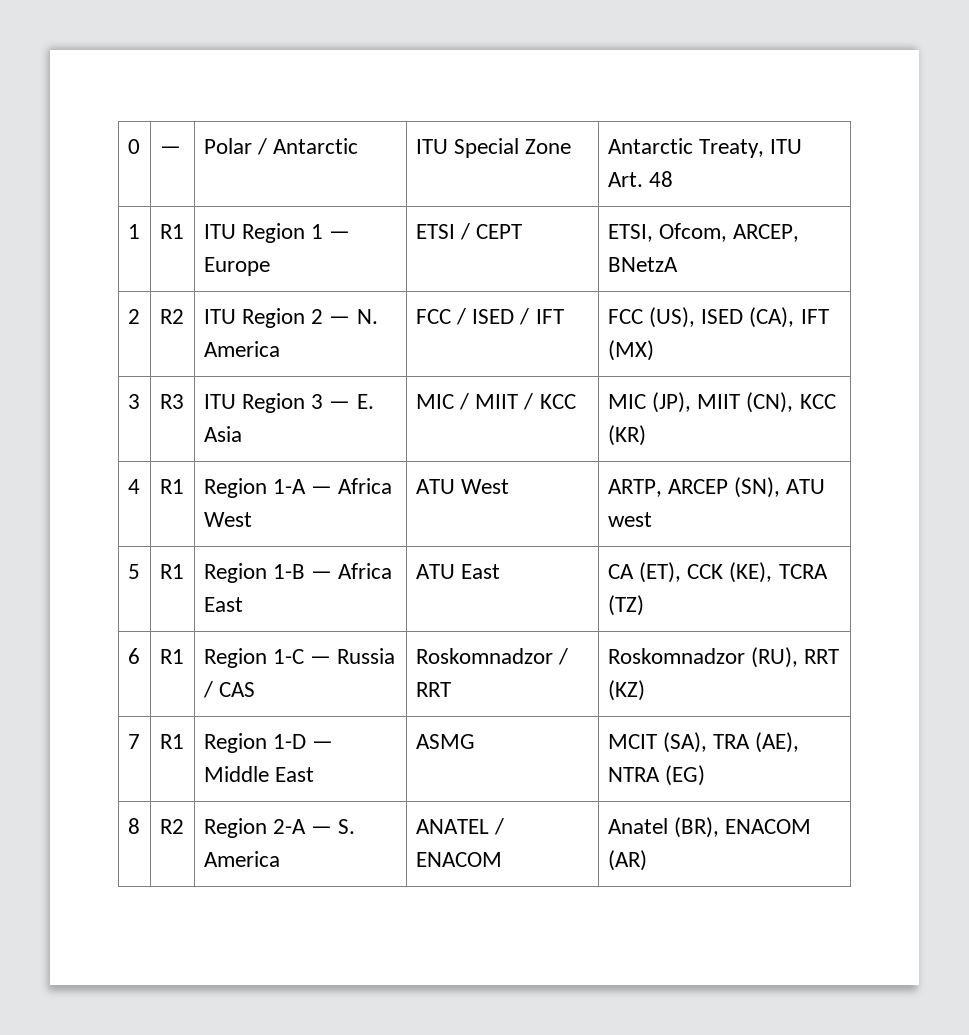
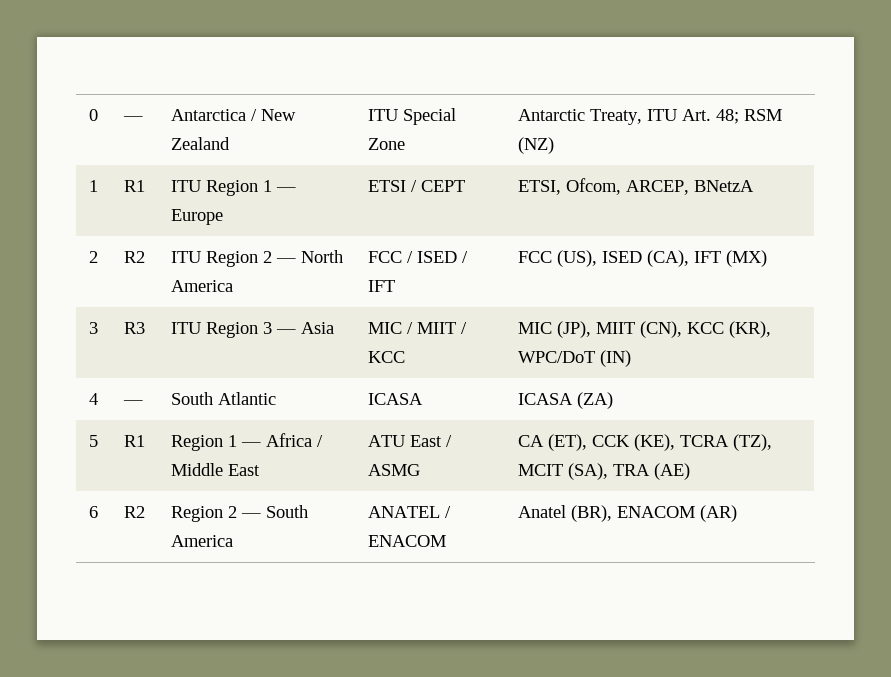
[203,138,359,155] Polar / Antarctic -> [170,109,296,121] [170,137,230,150] Antarctica / New Zealand
[648,171,673,187] 48 -> [715,109,782,124] [517,137,554,154] 48; RSM (NZ)
[356,309,378,324] N. -> [300,250,343,263] North
[356,394,374,409] E. -> (296, 331) none
[607,425,646,446] [127,479,140,494] [159,479,184,494] [203,478,393,498] [203,512,252,527] [415,479,509,494] [607,477,826,498] [607,512,652,527] (KR) // 4 | R1 | Region 1-A — Africa West | ATU West | ARTP, ARCEP (SN), ATU west -> [728,321,771,338] [517,350,631,367] [88,393,98,405] [122,400,143,405] [170,392,276,405] [367,393,423,405] [517,392,613,409] (KR), WPC/DoT (IN) // 4 | — | South Atlantic | ICASA | ICASA (ZA)
[272,563,393,579] 1-B — Africa -> [227,433,323,447] [170,463,223,476] 1 — Africa / Middle
(500, 571) none -> [445,435,452,447] [367,464,420,476] / ASMG
[607,595,644,616] [127,648,140,664] [159,649,184,664] [203,648,396,668] [202,681,255,698] [415,648,568,665] [415,682,451,697] [607,647,840,668] [607,680,645,701] [127,734,140,749] [159,734,184,749] [203,733,334,753] [203,766,314,782] [415,734,475,749] [607,732,800,753] [607,765,705,786] [127,818,140,834] (TZ) // 6 | R1 | Region 1-C — Russia / CAS | Roskomnadzor / RRT | Roskomnadzor (RU), RRT (KZ) // 7 | R1 | Region 1-D — Middle East | ASMG | MCIT (SA), TRA (AE), NTRA (EG) // 8 -> [732,434,772,451] [517,463,690,480] [88,506,98,518] (TZ), MCIT (SA), TRA (AE) // 6
[272,819,356,834] 2-A — S. -> [227,505,308,518] 2 — South

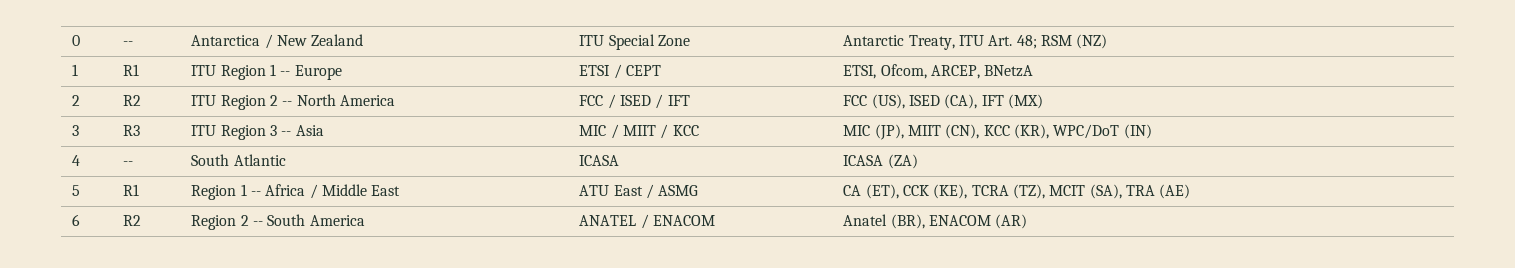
[122,116,143,121] — -> [123,41,134,46] --
[275,187,296,192] — -> [280,71,291,76] --
[275,258,296,263] — -> [282,101,293,106] --
[275,329,296,334] — -> [281,131,292,136] --
[122,400,143,405] — -> [123,161,134,166] --
[240,442,261,447] — -> [250,191,261,196] --
[240,513,261,518] — -> [252,221,263,226] --

